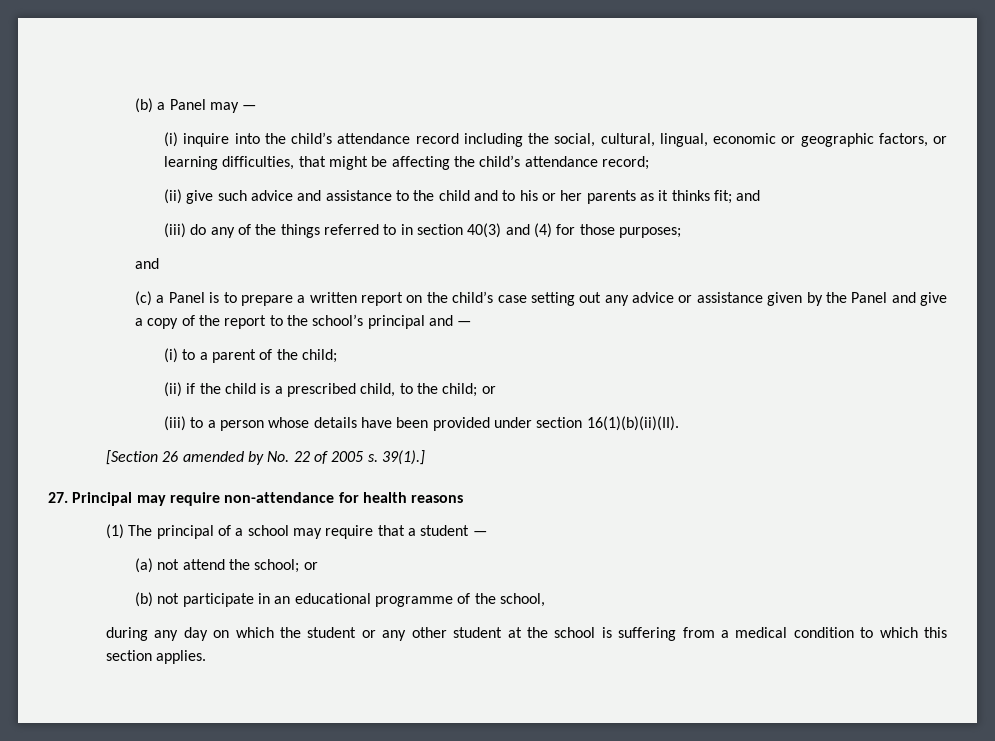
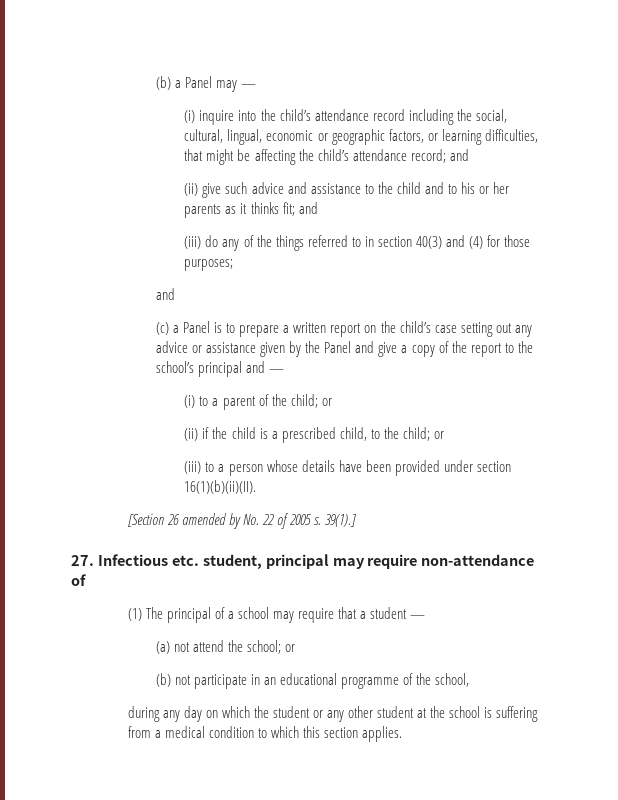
(649, 163) none -> [449,149,469,161] and
(337, 356) none -> [321,398,332,406] or
[72,492,464,506] Principal may require non-attendance for health reasons -> [97,554,535,569] [71,574,86,586] Infectious etc. student, principal may require non-attendance of

